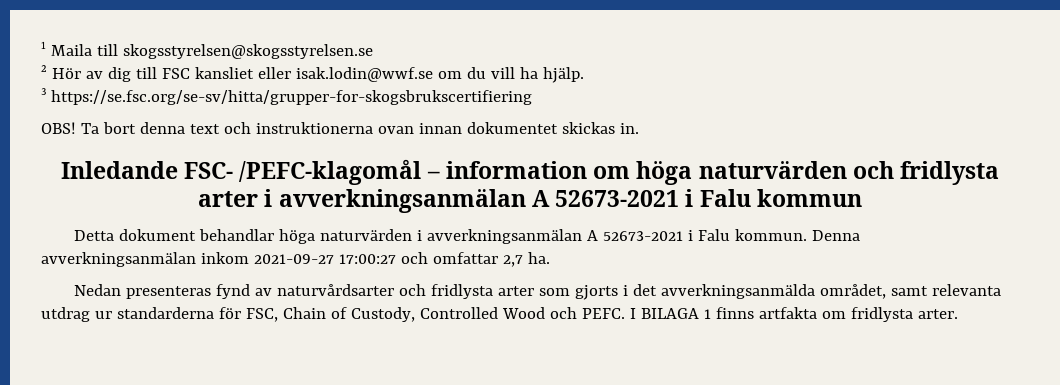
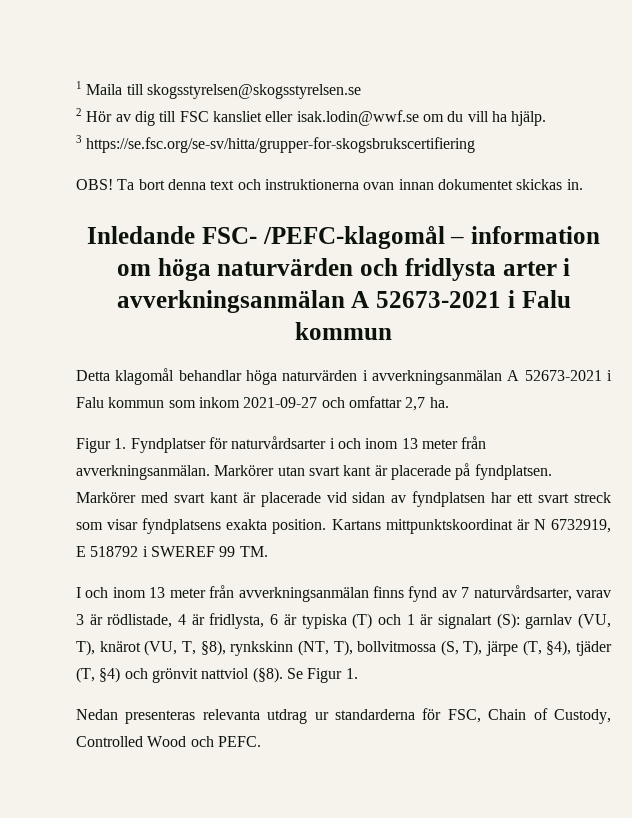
[119,229,197,241] dokument -> [115,368,175,385] klagomål
[735,229,861,241] [41,252,196,267] kommun. Denna avverkningsanmälan -> [108,397,196,408] kommun som
[338,254,396,264] 17:00:27 -> (318, 402) none
[74,284,929,300] Nedan presenteras fynd av naturvårdsarter och fridlysta arter som gjorts i det avverkningsanmälda området, samt -> [76,436,487,453] [76,463,552,480] [76,491,611,507] [76,518,611,534] [76,546,268,557] [76,585,612,602] [76,613,611,629] [76,640,613,656] [76,667,358,683] [76,709,196,724] Figur 1. Fyndplatser för naturvårdsarter i och inom 13 meter från avverkningsanmälan. Markörer utan svart kant är placerade på fyndplatsen. Markörer med svart kant är placerade vid sidan av fyndplatsen har ett svart streck som visar fyndplatsens exakta position. Kartans mittpunktskoordinat är N 6732919, E 518792 i SWEREF 99 TM. // I och inom 13 meter från avverkningsanmälan finns fynd av 7 naturvårdsarter, varav 3 är rödlistade, 4 är fridlysta, 6 är typiska (T) och 1 är signalart (S): garnlav (VU, T), knärot (VU, T, §8), rynkskinn (NT, T), bollvitmossa (S, T), järpe (T, §4), tjäder (T, §4) och grönvit nattviol (§8). Se Figur 1. // Nedan presenteras
[629,307,958,322] I BILAGA 1 finns artfakta om fridlysta arter. -> (261, 741) none

